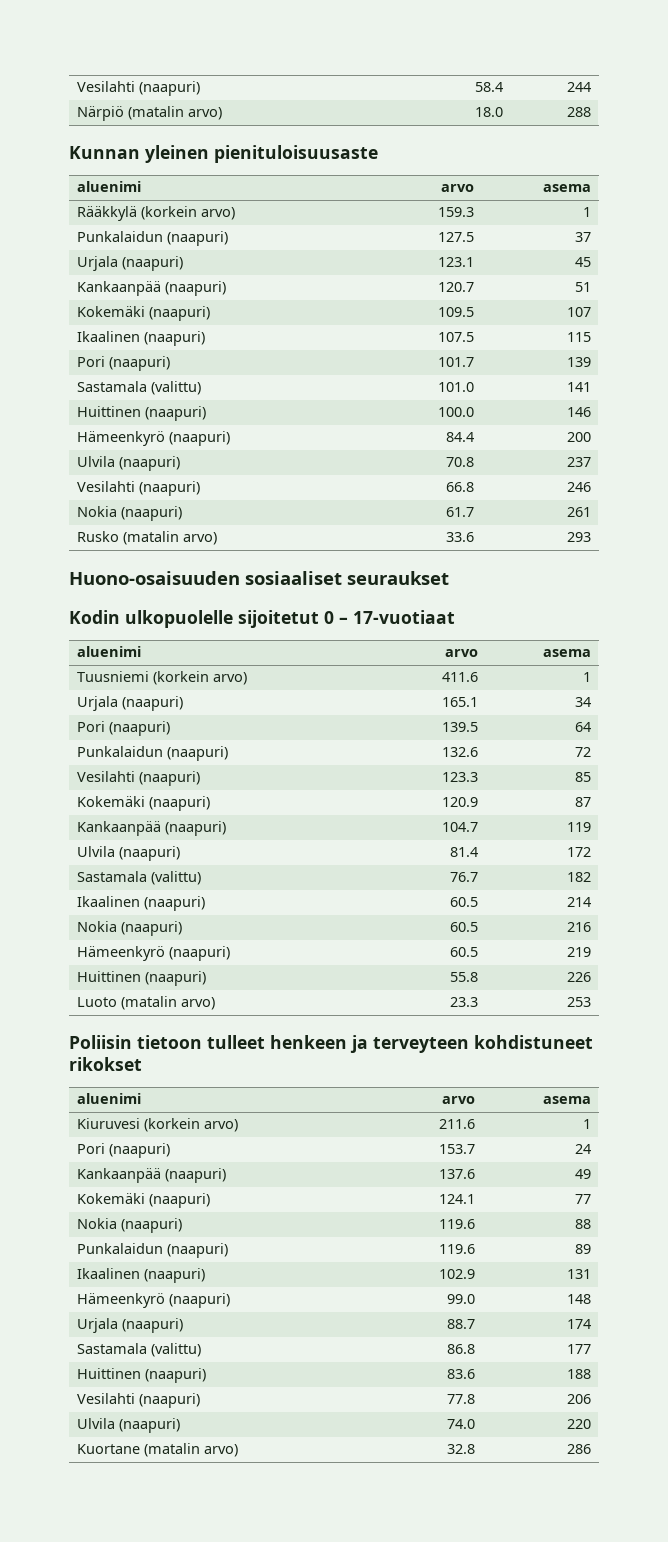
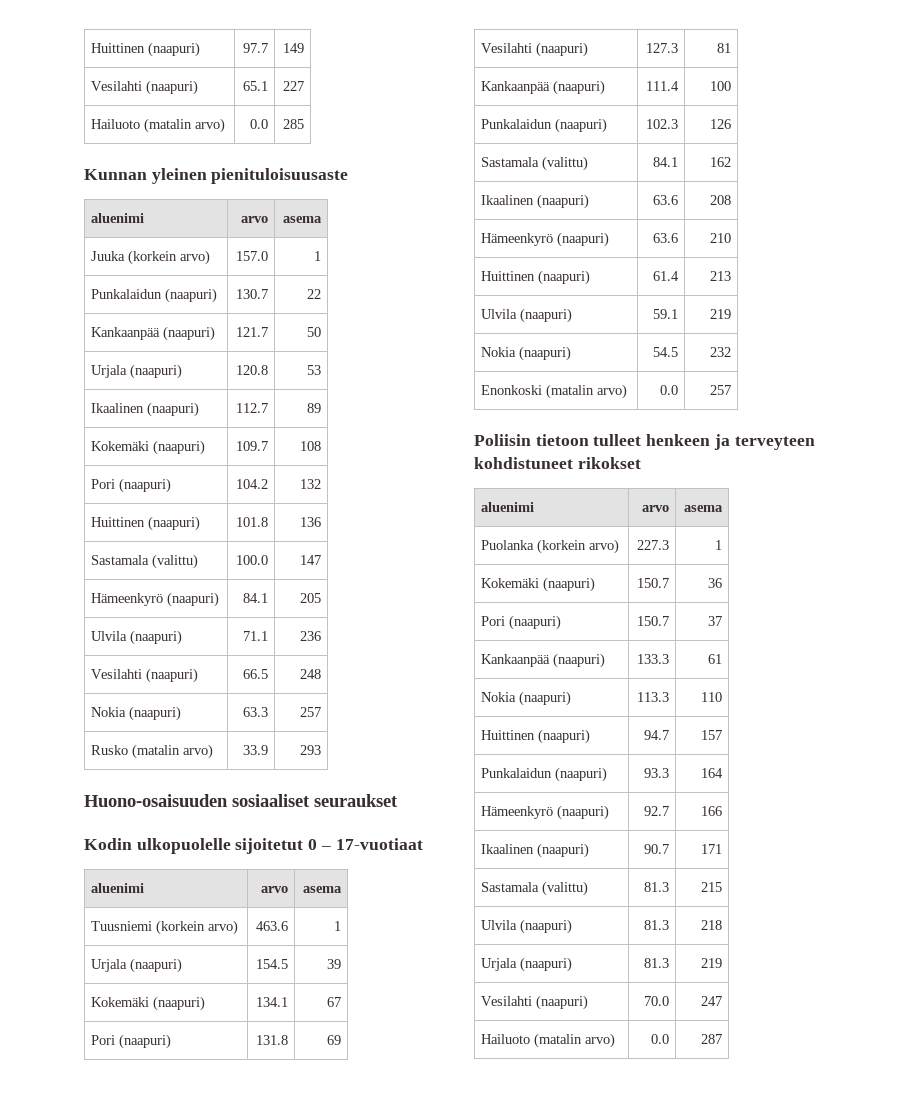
[77,81,201,96] [474,82,503,92] [566,82,591,92] [77,106,223,121] [474,107,503,117] [566,107,591,117] Vesilahti (naapuri) | 58.4 | 244 // Närpiö (matalin arvo) | 18.0 | 288 -> [90,42,200,57] [243,43,269,53] [283,43,305,53] [90,80,198,95] [243,81,269,91] [283,81,305,91] [90,118,225,133] [250,119,269,129] [283,119,305,129] Huittinen (naapuri) | 97.7 | 149 // Vesilahti (naapuri) | 65.1 | 227 // Hailuoto (matalin arvo) | 0.0 | 285
[77,206,236,221] [437,207,474,217] Rääkkylä (korkein arvo) | 159.3 -> [90,250,210,265] [236,251,269,261] Juuka (korkein arvo) | 157.0
[437,232,474,242] [574,232,591,242] [77,256,184,271] [437,257,474,267] [574,257,591,267] [77,281,227,296] [437,282,474,292] [574,282,591,292] [77,306,211,321] [437,307,474,317] [566,307,591,317] [77,331,206,346] [437,332,474,342] [566,332,591,342] [77,356,171,371] [437,357,474,367] [566,357,591,367] [77,381,202,395] [437,382,474,392] [566,382,591,392] [77,406,207,421] 127.5 | 37 // Urjala (naapuri) | 123.1 | 45 // Kankaanpää (naapuri) | 120.7 | 51 // Kokemäki (naapuri) | 109.5 | 107 // Ikaalinen (naapuri) | 107.5 | 115 // Pori (naapuri) | 101.7 | 139 // Sastamala (valittu) | 101.0 | 141 // Huittinen (naapuri) -> [236,289,269,299] [307,289,322,299] [90,326,215,341] [236,327,269,337] [307,327,322,337] [90,364,182,379] [236,365,269,375] [307,365,322,375] [90,402,199,417] [236,403,269,413] [307,403,322,413] [90,440,205,455] [236,441,269,451] [300,441,322,451] [90,478,171,493] [236,479,269,489] [300,479,322,489] [90,516,200,531] [236,517,269,527] [300,517,322,527] [90,554,198,569] 130.7 | 22 // Kankaanpää (naapuri) | 121.7 | 50 // Urjala (naapuri) | 120.8 | 53 // Ikaalinen (naapuri) | 112.7 | 89 // Kokemäki (naapuri) | 109.7 | 108 // Pori (naapuri) | 104.2 | 132 // Huittinen (naapuri) | 101.8 | 136 // Sastamala (valittu)
[566,407,591,417] [77,431,231,446] [445,432,474,442] [566,432,591,442] [77,456,181,471] [445,457,474,467] [566,457,591,467] [77,481,201,496] [445,482,474,492] [566,482,591,492] [77,506,183,521] [445,507,474,517] [566,507,591,517] 146 // Hämeenkyrö (naapuri) | 84.4 | 200 // Ulvila (naapuri) | 70.8 | 237 // Vesilahti (naapuri) | 66.8 | 246 // Nokia (naapuri) | 61.7 | 261 -> [300,555,322,565] [90,592,219,607] [243,593,269,603] [300,593,322,603] [90,630,182,645] [243,631,269,641] [300,631,322,641] [90,668,198,683] [243,669,269,679] [300,669,322,679] [90,706,181,721] [243,707,269,717] [300,707,322,717] 147 // Hämeenkyrö (naapuri) | 84.1 | 205 // Ulvila (naapuri) | 71.1 | 236 // Vesilahti (naapuri) | 66.5 | 248 // Nokia (naapuri) | 63.3 | 257
[445,532,474,542] 33.6 -> [243,745,269,755] 33.9
[441,672,478,682] 411.6 -> [256,921,289,931] 463.6
[441,697,478,707] [574,697,591,707] [77,721,171,736] [441,722,478,732] [574,722,591,732] [77,746,229,761] [441,747,478,757] [574,747,591,757] [77,771,201,786] [441,772,478,782] [574,772,591,782] [77,796,211,811] [441,797,478,807] [574,797,591,807] [77,821,227,836] [441,822,478,832] [566,822,591,832] [77,846,181,861] [449,847,478,857] [566,847,591,857] [77,871,202,885] [449,872,478,882] [566,872,591,882] [77,896,206,911] [449,897,478,907] [566,897,591,907] [77,921,183,936] [449,922,478,932] [566,922,591,932] [77,946,231,961] [449,947,478,957] [566,947,591,957] [77,971,207,986] [449,972,478,982] [566,972,591,982] [77,996,216,1010] [449,997,478,1007] [566,997,591,1007] 165.1 | 34 // Pori (naapuri) | 139.5 | 64 // Punkalaidun (naapuri) | 132.6 | 72 // Vesilahti (naapuri) | 123.3 | 85 // Kokemäki (naapuri) | 120.9 | 87 // Kankaanpää (naapuri) | 104.7 | 119 // Ulvila (naapuri) | 81.4 | 172 // Sastamala (valittu) | 76.7 | 182 // Ikaalinen (naapuri) | 60.5 | 214 // Nokia (naapuri) | 60.5 | 216 // Hämeenkyrö (naapuri) | 60.5 | 219 // Huittinen (naapuri) | 55.8 | 226 // Luoto (matalin arvo) | 23.3 | 253 -> [256,959,289,969] [327,959,342,969] [90,996,205,1011] [256,997,289,1007] [327,997,342,1007] [90,1034,171,1049] [256,1035,289,1045] [327,1035,342,1045] [480,42,588,57] [646,43,679,53] [717,43,732,53] [480,80,605,95] [646,81,680,91] [710,81,732,91] [480,118,607,133] [646,119,679,129] [710,119,732,129] [480,156,588,171] [653,157,679,167] [710,157,732,167] [480,194,589,209] [653,195,679,205] [710,195,732,205] [480,232,609,247] [653,233,679,243] [710,233,732,243] [480,270,590,285] [653,271,680,281] [710,271,732,281] [480,308,572,323] [653,309,679,319] [710,309,732,319] [480,346,571,361] [653,347,679,357] [710,347,732,357] [480,384,627,399] [660,385,679,395] [710,385,732,395] 154.5 | 39 // Kokemäki (naapuri) | 134.1 | 67 // Pori (naapuri) | 131.8 | 69 // Vesilahti (naapuri) | 127.3 | 81 // Kankaanpää (naapuri) | 111.4 | 100 // Punkalaidun (naapuri) | 102.3 | 126 // Sastamala (valittu) | 84.1 | 162 // Ikaalinen (naapuri) | 63.6 | 208 // Hämeenkyrö (naapuri) | 63.6 | 210 // Huittinen (naapuri) | 61.4 | 213 // Ulvila (naapuri) | 59.1 | 219 // Nokia (naapuri) | 54.5 | 232 // Enonkoski (matalin arvo) | 0.0 | 257
[77,1118,239,1132] [438,1119,475,1129] [582,1119,591,1129] [77,1143,171,1158] [438,1144,475,1154] [574,1144,591,1154] [77,1168,227,1183] [438,1169,475,1179] [574,1169,591,1179] [77,1193,211,1208] [438,1194,475,1204] [574,1194,591,1204] [77,1218,183,1233] [438,1219,475,1229] [574,1219,591,1229] [77,1243,229,1258] [438,1244,475,1254] [574,1244,591,1254] [77,1268,206,1283] [438,1269,475,1279] [566,1269,591,1279] [77,1293,231,1308] [446,1294,475,1304] [566,1294,591,1304] [77,1318,184,1333] [446,1319,475,1329] [566,1319,591,1329] [77,1343,202,1357] [446,1344,475,1354] [566,1344,591,1354] [77,1368,207,1383] [446,1369,475,1379] [566,1369,591,1379] [77,1393,201,1408] [446,1394,475,1404] [566,1394,591,1404] [77,1418,181,1433] [446,1419,475,1429] [566,1419,591,1429] [77,1443,239,1457] [446,1444,475,1454] [566,1444,591,1454] Kiuruvesi (korkein arvo) | 211.6 | 1 // Pori (naapuri) | 153.7 | 24 // Kankaanpää (naapuri) | 137.6 | 49 // Kokemäki (naapuri) | 124.1 | 77 // Nokia (naapuri) | 119.6 | 88 // Punkalaidun (naapuri) | 119.6 | 89 // Ikaalinen (naapuri) | 102.9 | 131 // Hämeenkyrö (naapuri) | 99.0 | 148 // Urjala (naapuri) | 88.7 | 174 // Sastamala (valittu) | 86.8 | 177 // Huittinen (naapuri) | 83.6 | 188 // Vesilahti (naapuri) | 77.8 | 206 // Ulvila (naapuri) | 74.0 | 220 // Kuortane (matalin arvo) | 32.8 | 286 -> [480,539,619,554] [637,540,670,550] [715,540,723,550] [480,577,595,592] [637,578,670,588] [708,578,723,588] [480,615,561,630] [637,616,670,626] [708,616,723,626] [480,653,605,668] [637,654,670,664] [708,654,723,664] [480,691,571,706] [637,692,670,702] [701,692,723,702] [480,729,590,744] [644,730,670,740] [701,730,723,740] [480,767,607,782] [644,768,670,778] [701,768,724,778] [480,805,609,820] [644,806,670,816] [701,806,723,816] [480,843,589,858] [644,844,670,854] [701,844,723,854] [480,881,588,896] [644,882,670,892] [701,882,723,892] [480,919,572,934] [644,920,670,930] [701,920,723,930] [480,957,572,972] [644,958,670,968] [701,958,723,968] [480,995,588,1010] [644,996,670,1006] [701,996,723,1006] [480,1033,615,1048] [651,1034,670,1044] [701,1034,723,1044] Puolanka (korkein arvo) | 227.3 | 1 // Kokemäki (naapuri) | 150.7 | 36 // Pori (naapuri) | 150.7 | 37 // Kankaanpää (naapuri) | 133.3 | 61 // Nokia (naapuri) | 113.3 | 110 // Huittinen (naapuri) | 94.7 | 157 // Punkalaidun (naapuri) | 93.3 | 164 // Hämeenkyrö (naapuri) | 92.7 | 166 // Ikaalinen (naapuri) | 90.7 | 171 // Sastamala (valittu) | 81.3 | 215 // Ulvila (naapuri) | 81.3 | 218 // Urjala (naapuri) | 81.3 | 219 // Vesilahti (naapuri) | 70.0 | 247 // Hailuoto (matalin arvo) | 0.0 | 287

